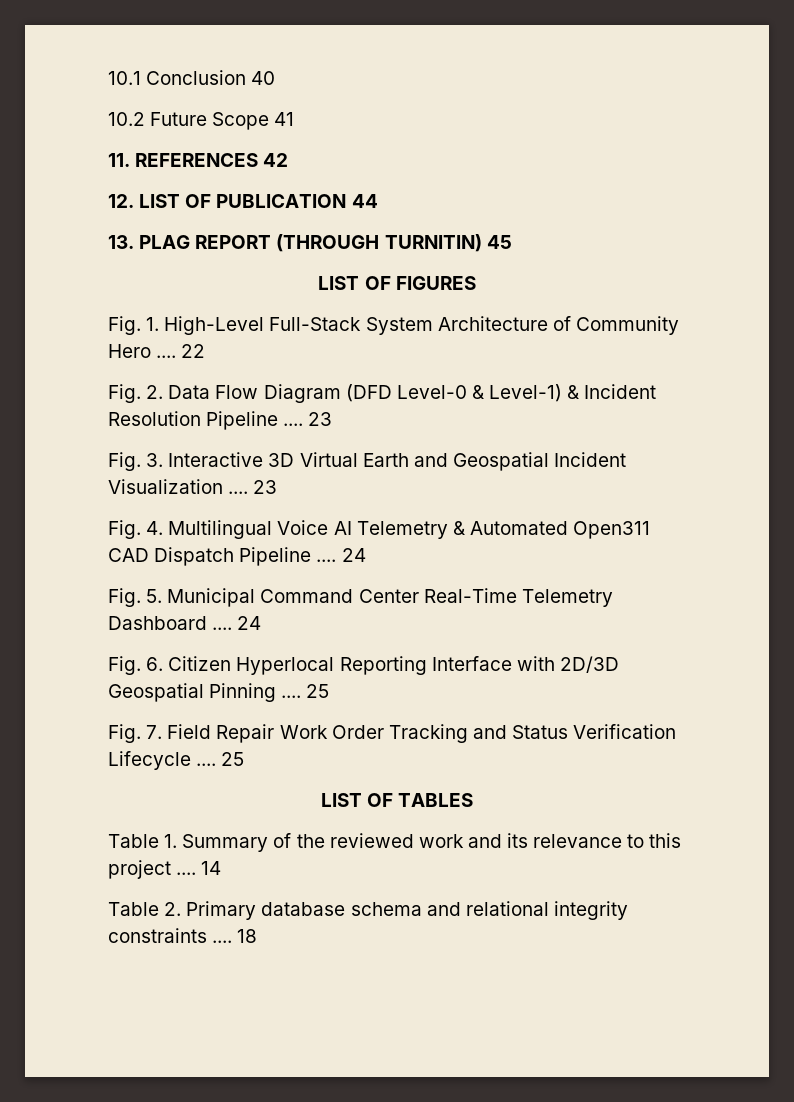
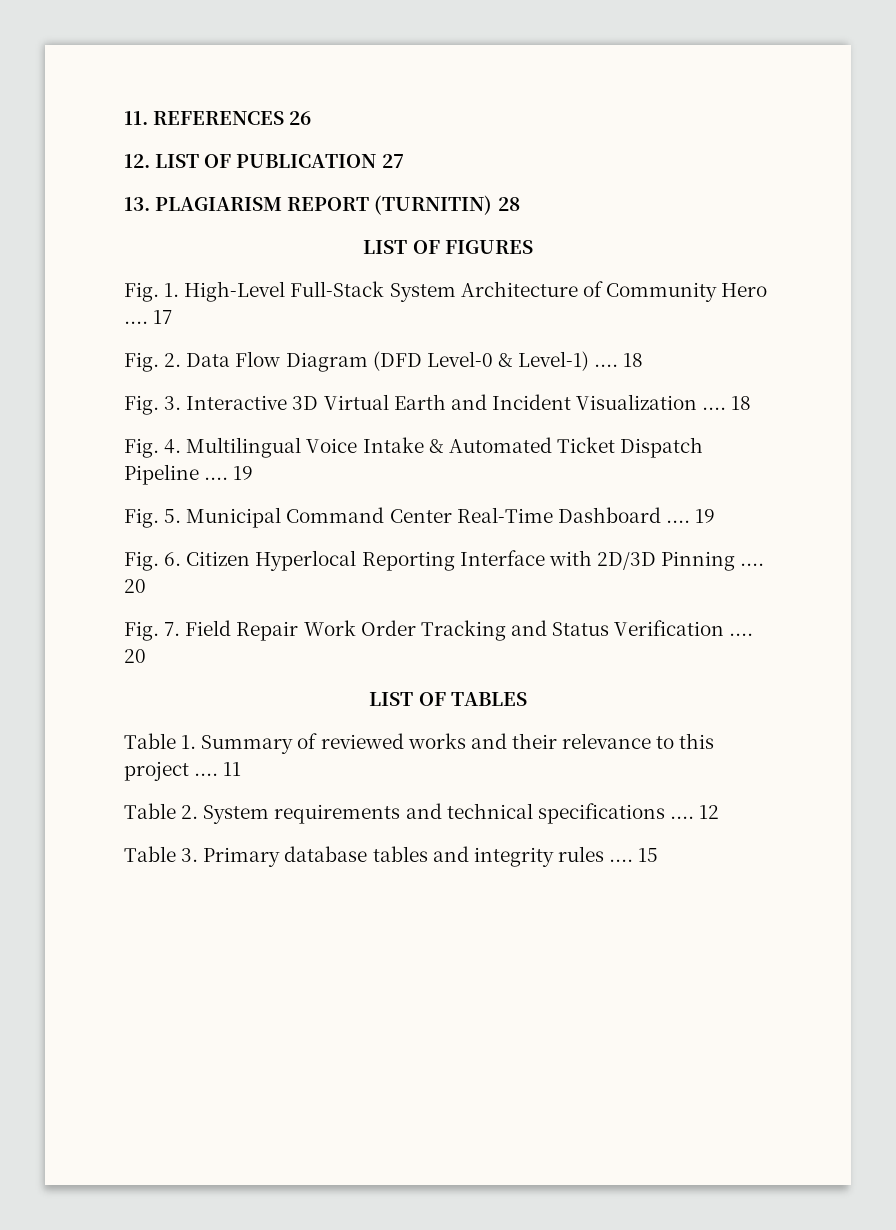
[108,70,276,85] [108,112,295,130] 10.1 Conclusion 40 // 10.2 Future Scope 41 // -> (124, 118) none
[263,153,289,167] 42 -> [289,111,312,125] 26
[351,194,378,208] 44 -> [381,154,404,168] 27
[139,234,512,252] PLAG REPORT (THROUGH TURNITIN) 45 -> [155,195,520,215] PLAGIARISM REPORT (TURNITIN) 28
[181,344,206,358] 22 -> [153,310,173,324] 17
[567,384,657,399] [108,411,333,430] & Incident Resolution Pipeline .... 23 -> [594,353,644,367] .... 18
[452,452,549,471] Geospatial -> (487, 402) none
[253,480,278,494] 23 -> [731,396,752,410] 18
[333,521,651,539] [108,548,149,562] AI Telemetry & Automated Open311 CAD -> [362,437,615,453] Intake & Automated Ticket
[341,548,366,562] 24 -> [233,466,254,480] 19
[521,589,613,607] Telemetry -> (553, 515) none
[237,616,262,630] 24 -> [695,509,716,523] 19
[108,683,204,702] Geospatial -> (656, 561) none
[306,684,330,698] 25 -> [124,579,146,593] 20
[108,751,245,770] Lifecycle .... 25 -> [729,633,754,636] [124,649,146,663] .... 20
[296,833,529,848] the reviewed work and its -> [320,733,557,749] reviewed works and their
[201,861,222,875] 14 -> [223,762,242,776] 11
[186,901,628,920] [108,928,258,943] Primary database schema and relational integrity constraints .... 18 -> [203,803,720,824] [124,846,659,867] System requirements and technical specifications .... 12 // Table 3. Primary database tables and integrity rules .... 15

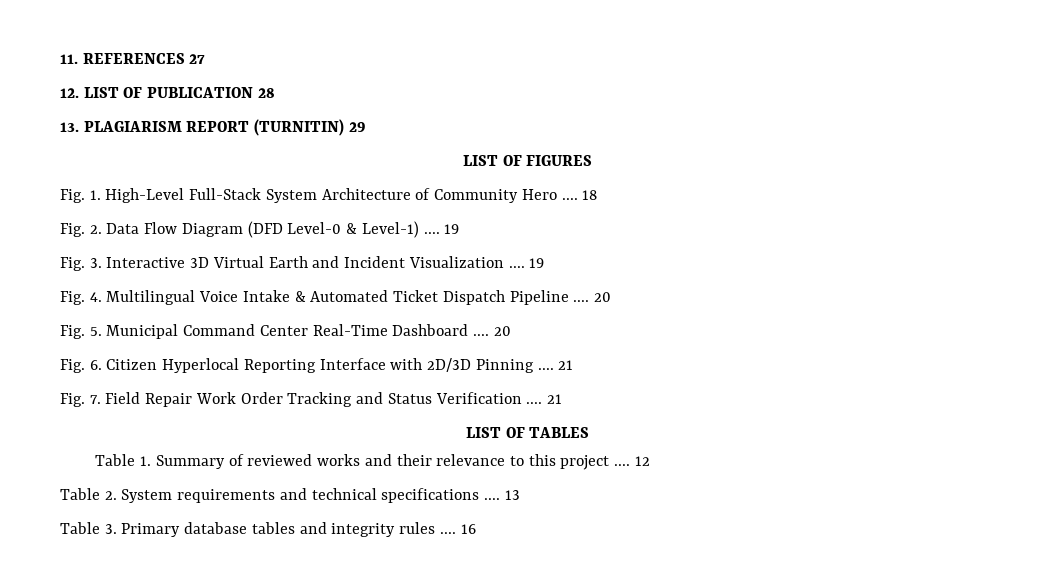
[289,111,312,125] 26 -> [189,54,206,64] 27
[381,154,404,168] 27 -> [257,88,275,98] 28
[497,197,520,211] 28 -> [348,122,366,132] 29
[153,310,173,324] 17 -> [582,190,598,200] 18
[623,353,644,367] 18 -> [444,224,460,234] 19
[731,396,752,410] 18 -> [529,258,545,268] 19
[233,466,254,480] 19 -> [593,292,611,302] 20
[695,509,716,523] 19 -> [493,326,511,336] 20
[124,579,146,593] 20 -> [558,360,574,370] 21
[124,649,146,663] 20 -> [546,394,562,404] 21
[223,762,242,776] 11 -> [634,456,650,466] 12
[699,805,720,819] 12 -> [504,490,520,500] 13
[638,848,659,862] 15 -> [460,524,476,534] 16

